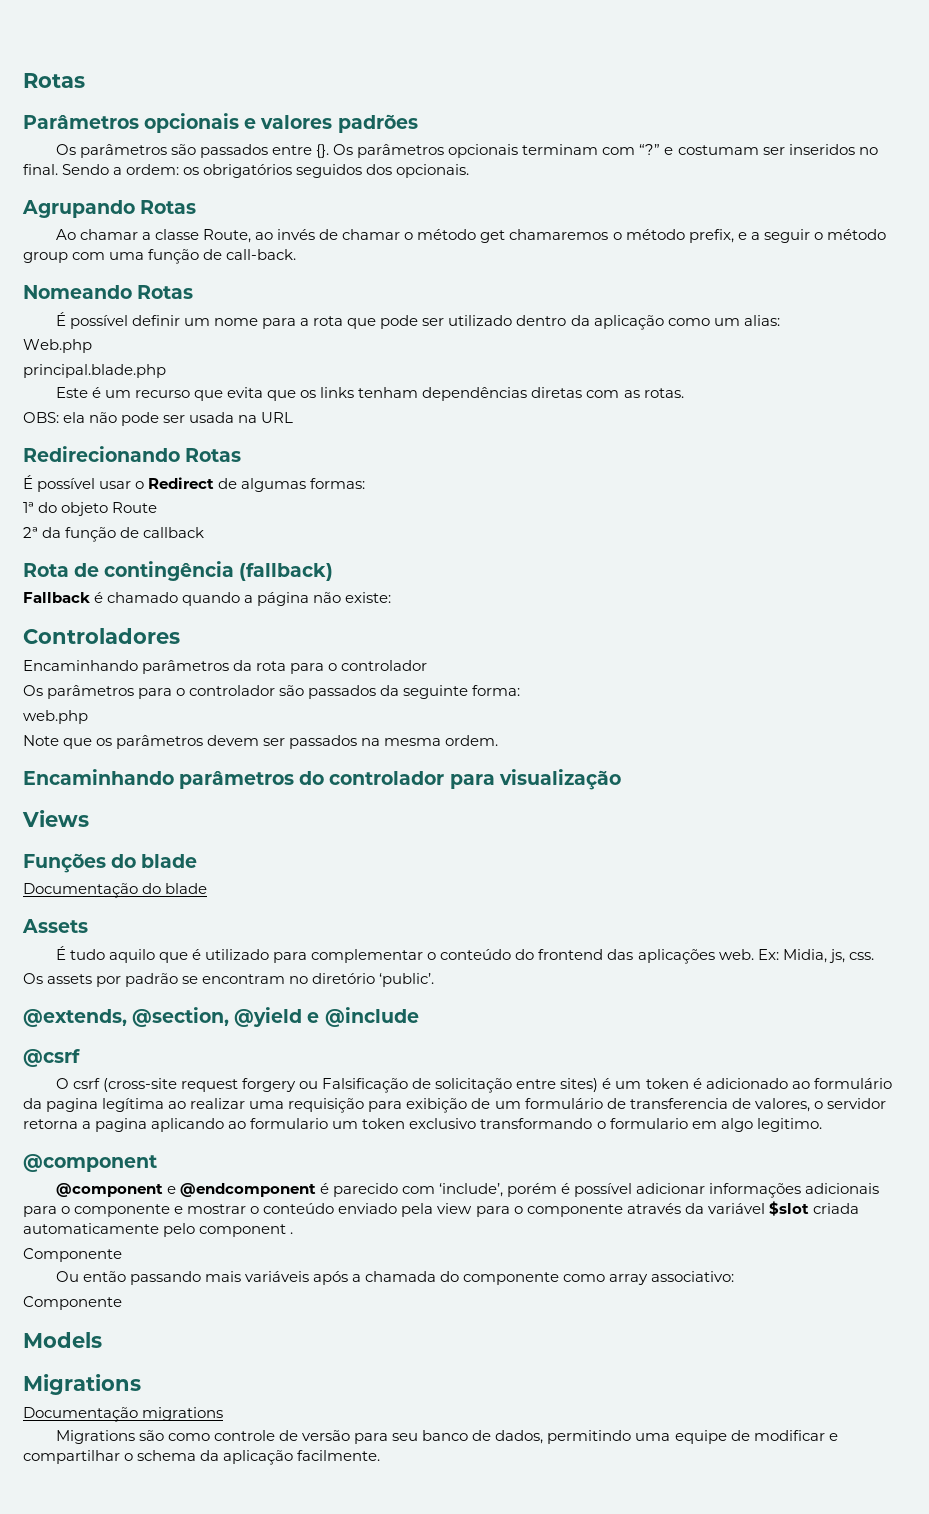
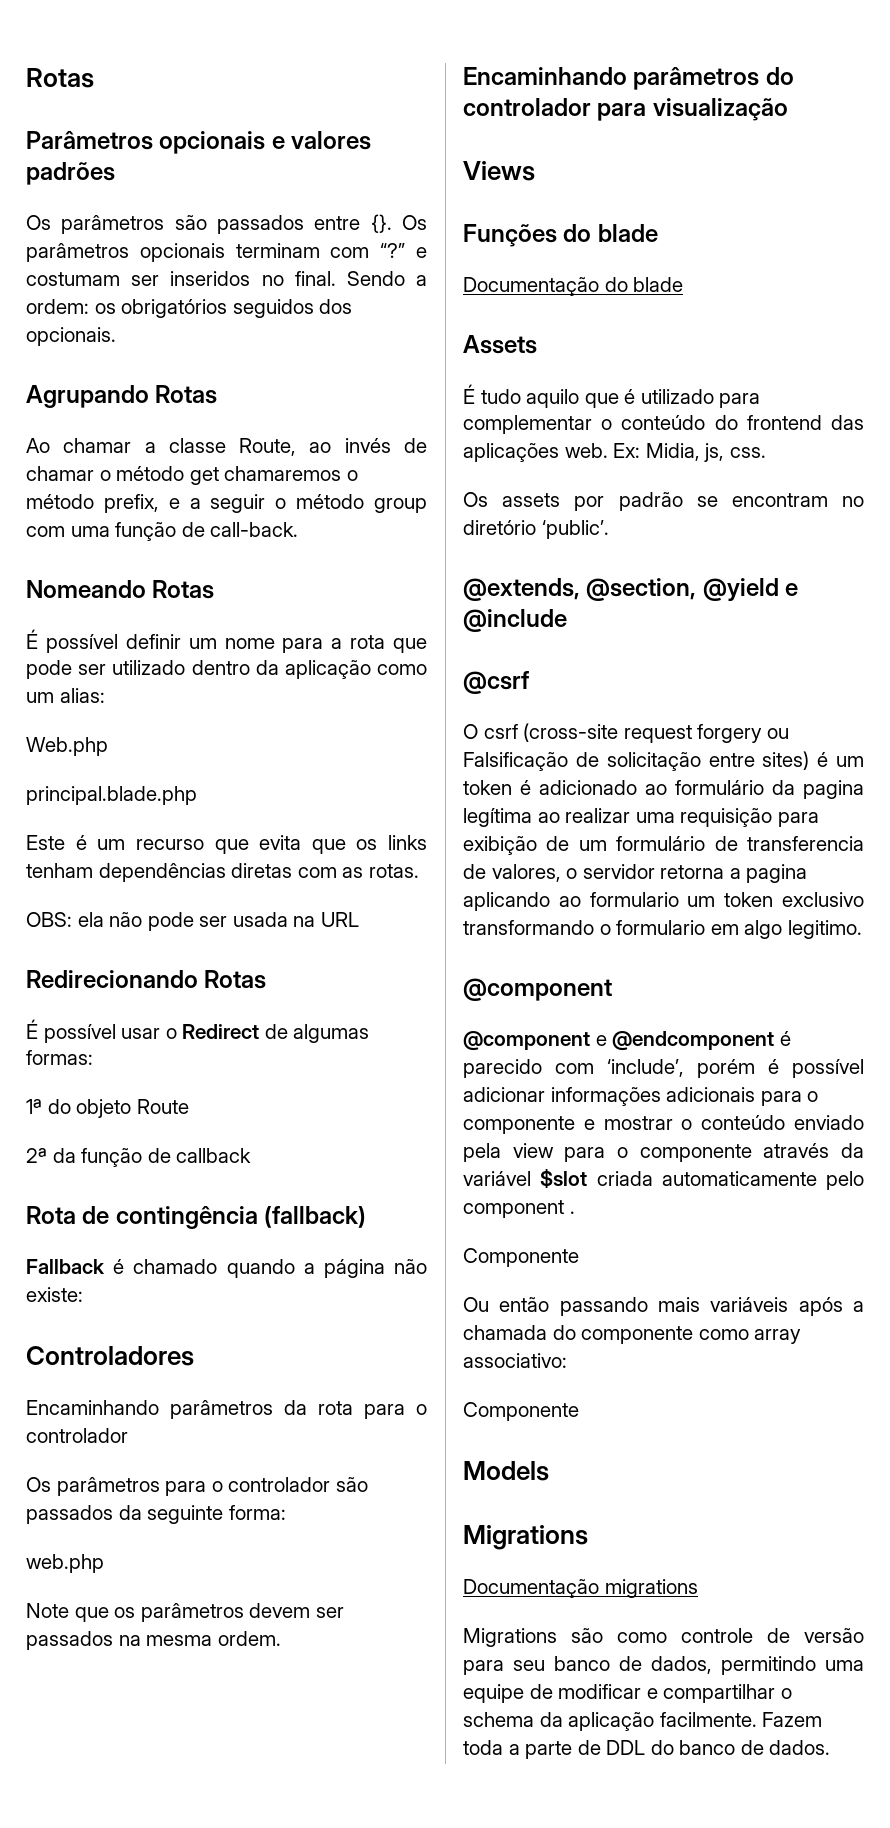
(381, 1455) none -> [762,1712,823,1727] [463,1740,831,1759] Fazem toda a parte de DDL do banco de dados.

